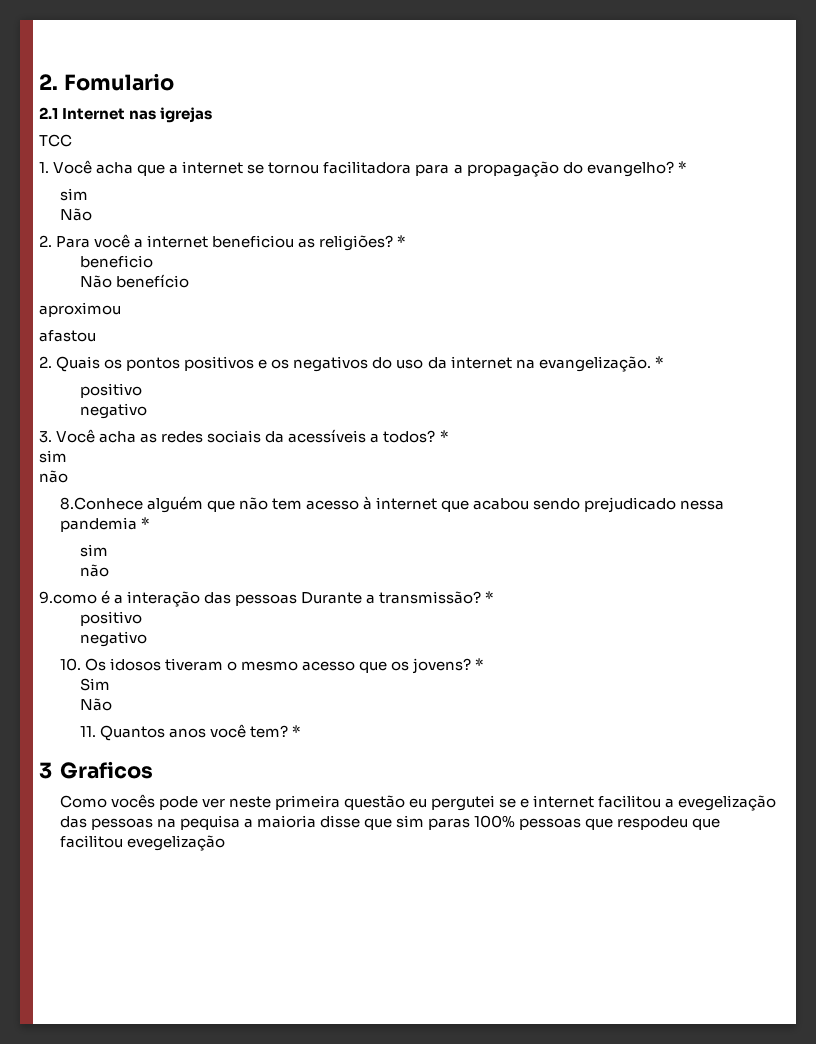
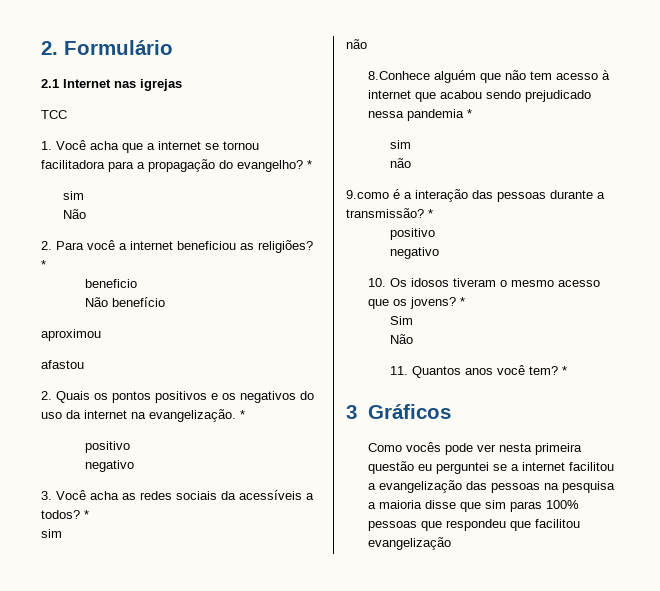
[39,73,174,91] 2. Fomulario -> [41,40,173,55] 2. Formulário
[301,592,363,604] Durante -> [550,190,593,199] durante
[59,761,153,779] Graficos -> [367,404,451,419] Gráficos
[228,796,271,808] neste -> [498,443,532,452] nesta
[430,795,530,811] pergutei se e -> [435,462,519,474] perguntei se a
[678,795,777,811] evegelização -> [378,480,462,493] evangelização
[179,815,240,830] pequisa -> [561,481,615,493] pesquisa
[617,816,689,830] respodeu -> [445,519,506,531] respondeu
[126,835,225,851] evegelização -> [367,537,451,550] evangelização

